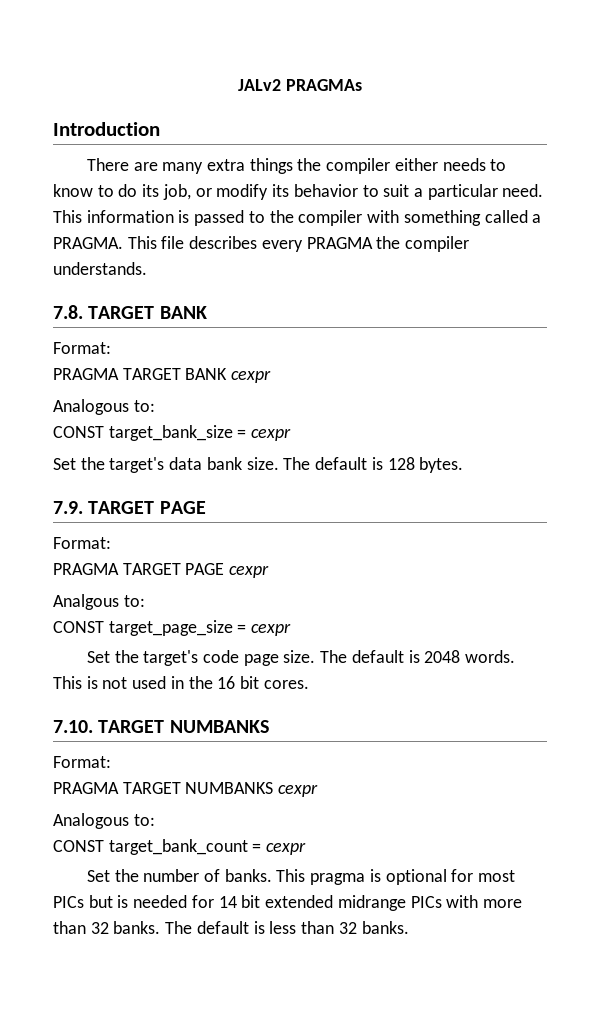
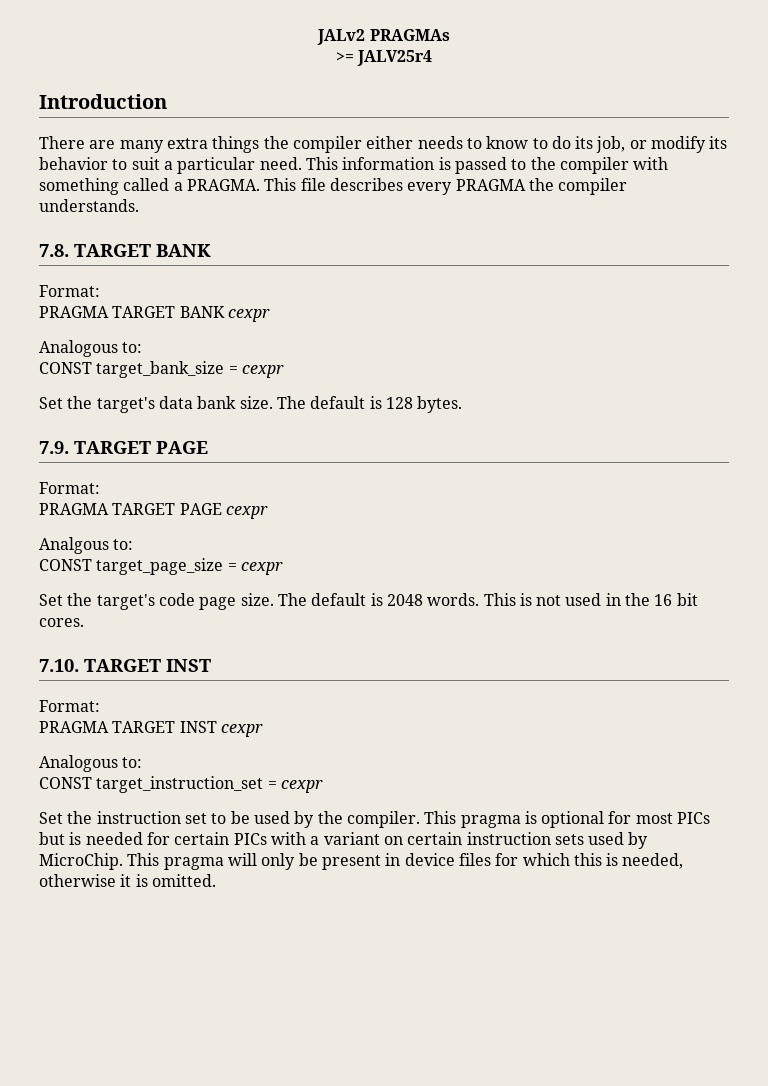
(362, 85) none -> [335,50,433,66] // >= JALV25r4
[169,720,269,733] [53,756,111,768] [53,782,319,797] [53,813,155,829] [53,839,307,855] [86,869,272,882] NUMBANKS // Format: // PRAGMA TARGET NUMBANKS cexpr // Analogous to: // CONST target_bank_count = cexpr // Set the number of banks. -> [166,659,211,672] [39,700,100,712] [39,721,263,737] [39,755,143,772] [39,776,323,793] [39,811,420,828] INST // Format: // PRAGMA TARGET INST cexpr // Analogous to: // CONST target_instruction_set = cexpr // Set the instruction set to be used by the compiler.
[218,895,522,911] [53,921,409,934] 14 bit extended midrange PICs with more than 32 banks. The default is less than 32 banks. -> [174,832,649,849] [39,853,684,870] [39,874,216,887] certain PICs with a variant on certain instruction sets used by MicroChip. This pragma will only be present in device files for which this is needed, otherwise it is omitted.

